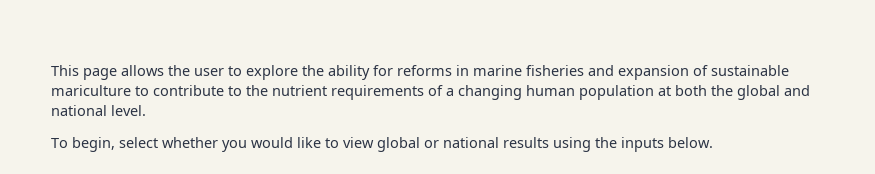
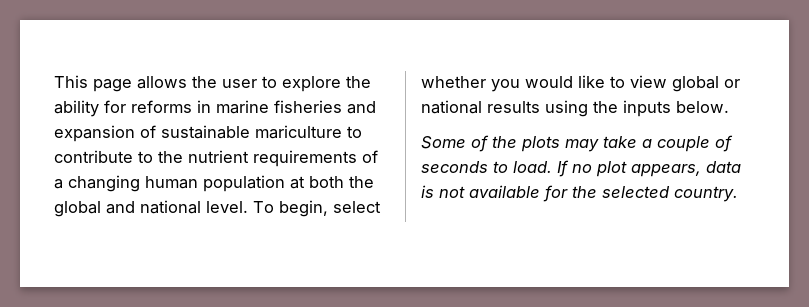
(146, 110) // -> (248, 207) none
(713, 142) none -> [421,135,733,152] [421,160,741,177] [421,185,738,202] // Some of the plots may take a couple of seconds to load. If no plot appears, data is not available for the selected country.

